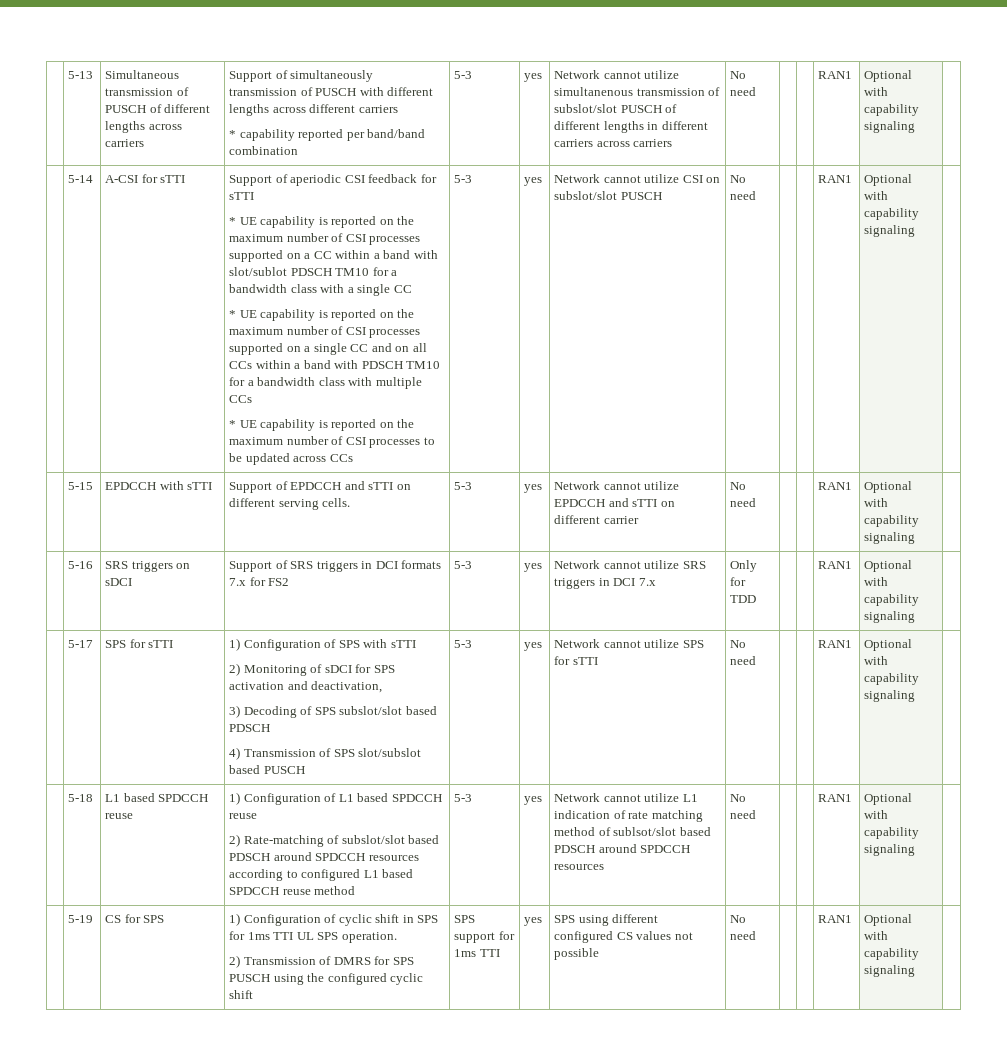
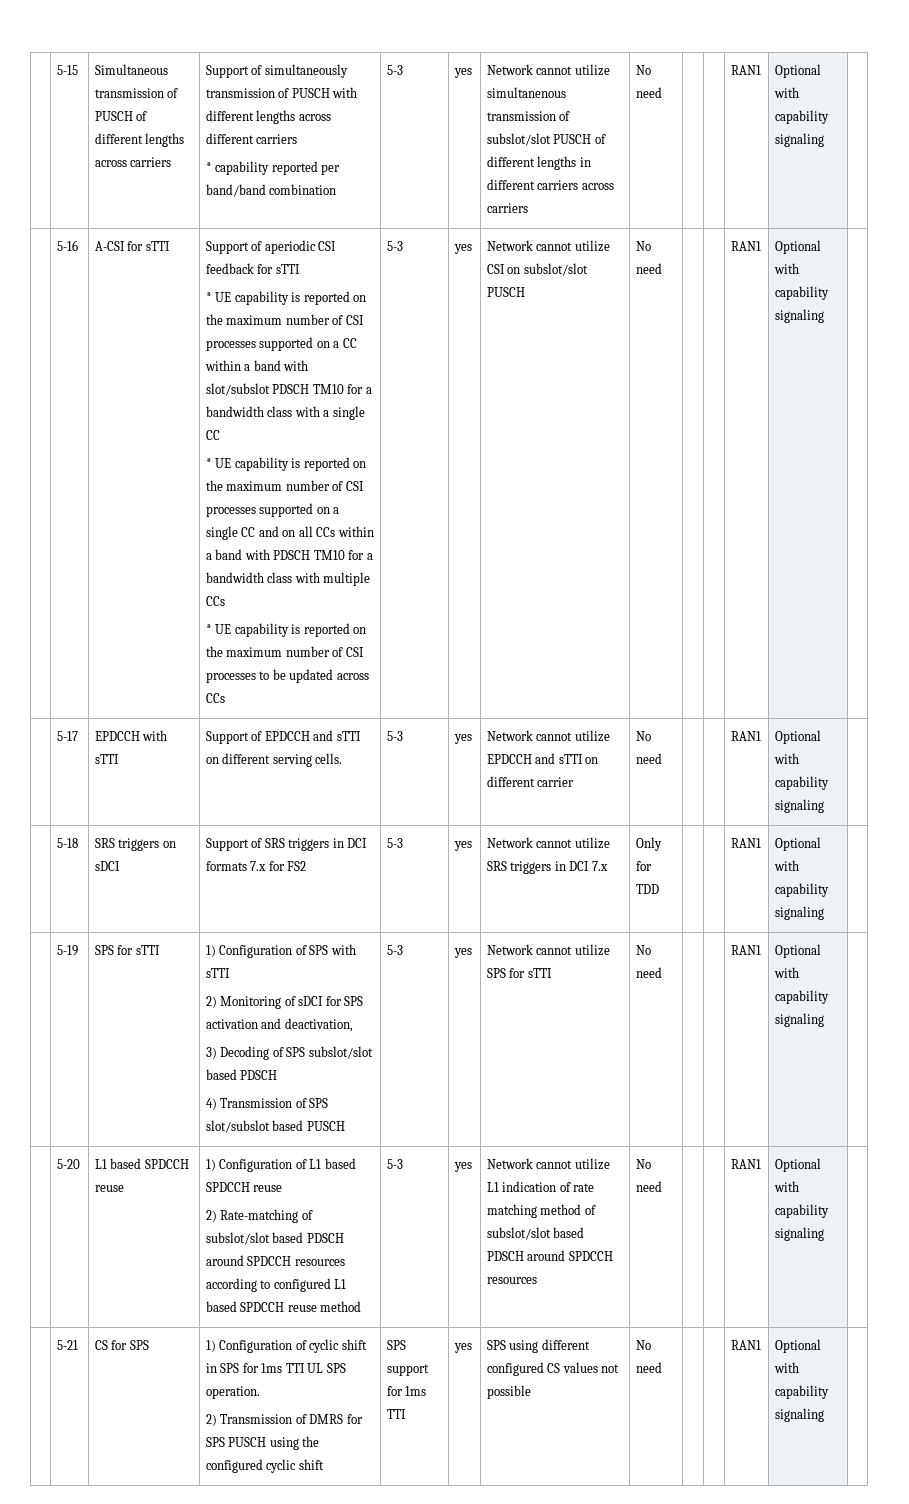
[68,71,94,79] | 5-13 -> [56,65,78,75] | 5-15
[68,175,94,183] 5-14 -> [56,240,78,251] 5-16
[229,267,288,276] slot/sublot -> [205,383,270,396] slot/subslot
[68,482,94,490] 5-15 -> [56,731,78,741] 5-17
[68,561,94,569] 5-16 -> [56,838,78,848] 5-18
[68,640,94,648] 5-17 -> [56,945,78,956] 5-19
[68,794,94,802] 5-18 -> [56,1159,80,1169] 5-20
[613,827,677,836] sublsot/slot -> [486,1227,551,1240] subslot/slot
[68,915,94,923] 5-19 -> [56,1340,78,1350] 5-21

